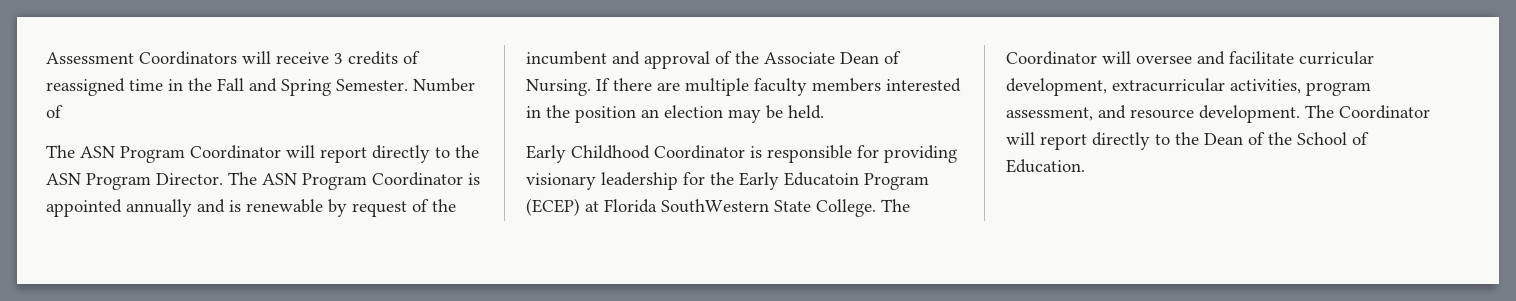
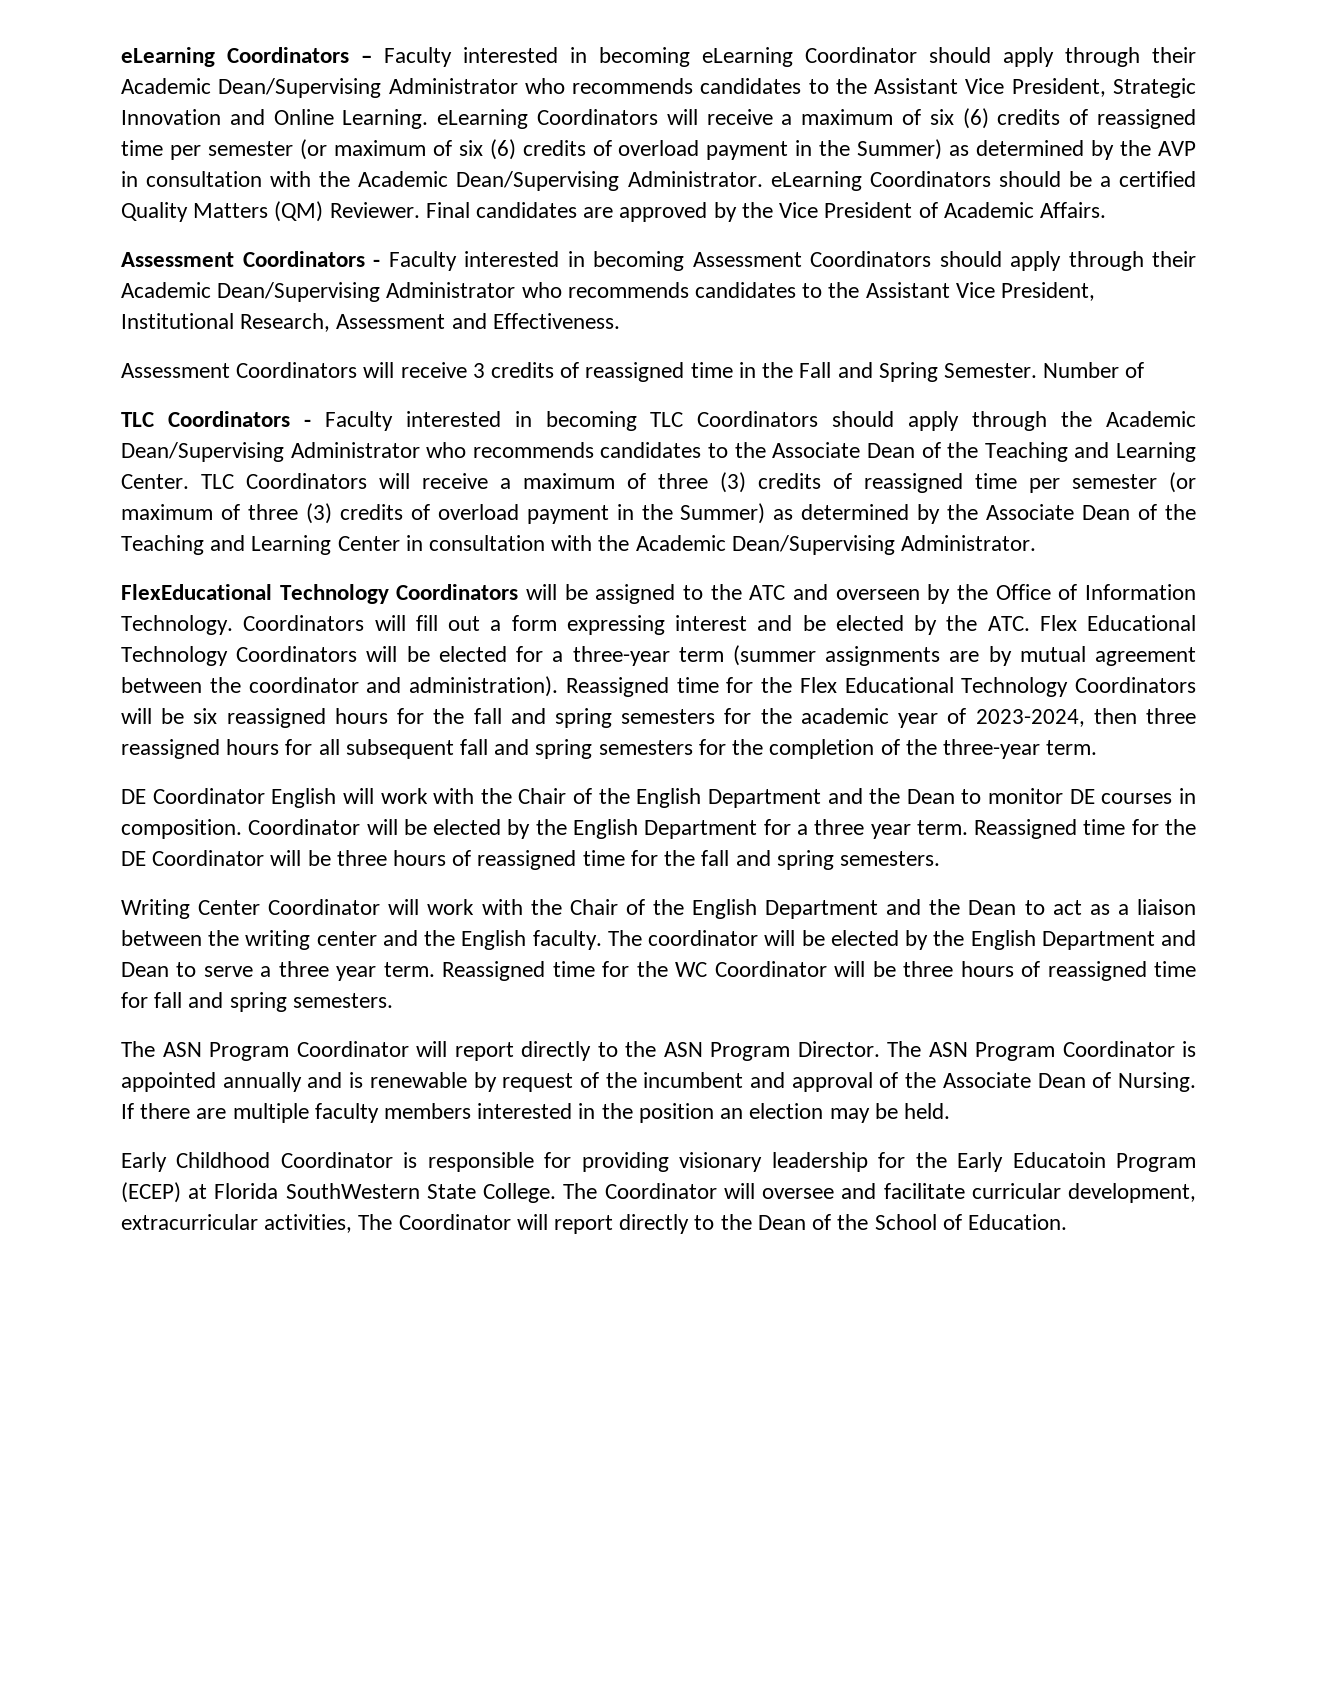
(46, 58) none -> [121,47,1196,67] [121,78,1196,98] [121,108,1196,129] [121,139,1196,160] [121,171,1197,191] [121,201,1106,222] [121,251,1196,271] [121,282,1096,302] [121,313,620,332] eLearning Coordinators – Faculty interested in becoming eLearning Coordinator should apply through their Academic Dean/Supervising Administrator who recommends candidates to the Assistant Vice President, Strategic Innovation and Online Learning. eLearning Coordinators will receive a maximum of six (6) credits of reassigned time per semester (or maximum of six (6) credits of overload payment in the Summer) as determined by the AVP in consultation with the Academic Dean/Supervising Administrator. eLearning Coordinators should be a certified Quality Matters (QM) Reviewer. Final candidates are approved by the Vice President of Academic Affairs. // Assessment Coordinators - Faculty interested in becoming Assessment Coordinators should apply through their Academic Dean/Supervising Administrator who recommends candidates to the Assistant Vice President, Institutional Research, Assessment and Effectiveness. //
(63, 111) none -> [121,411,1196,431] [121,442,1197,462] [121,472,1196,493] [121,503,1196,524] [121,535,1037,555] [121,584,1196,604] [121,615,1196,635] [121,645,1196,666] [121,676,1196,697] [121,708,1196,728] [121,739,1098,759] [121,788,1196,808] [121,819,1196,839] [121,850,940,870] [121,899,1196,919] [121,930,1197,950] [121,961,1197,981] [121,992,393,1012] // TLC Coordinators - Faculty interested in becoming TLC Coordinators should apply through the Academic Dean/Supervising Administrator who recommends candidates to the Associate Dean of the Teaching and Learning Center. TLC Coordinators will receive a maximum of three (3) credits of reassigned time per semester (or maximum of three (3) credits of overload payment in the Summer) as determined by the Associate Dean of the Teaching and Learning Center in consultation with the Academic Dean/Supervising Administrator. // FlexEducational Technology Coordinators will be assigned to the ATC and overseen by the Office of Information Technology. Coordinators will fill out a form expressing interest and be elected by the ATC. Flex Educational Technology Coordinators will be elected for a three-year term (summer assignments are by mutual agreement between the coordinator and administration). Reassigned time for the Flex Educational Technology Coordinators will be six reassigned hours for the fall and spring semesters for the academic year of 2023-2024, then three reassigned hours for all subsequent fall and spring semesters for the completion of the three-year term. // DE Coordinator English will work with the Chair of the English Department and the Dean to monitor DE courses in composition. Coordinator will be elected by the English Department for a three year term. Reassigned time for the DE Coordinator will be three hours of reassigned time for the fall and spring semesters. // Writing Center Coordinator will work with the Chair of the English Department and the Dean to act as a liaison between the writing center and the English faculty. The coordinator will be elected by the English Department and Dean to serve a three year term. Reassigned time for the WC Coordinator will be three hours of reassigned time for fall and spring semesters.
[1306,82,1371,96] [1006,105,1300,123] program assessment, and resource development. -> (353, 1223) none

